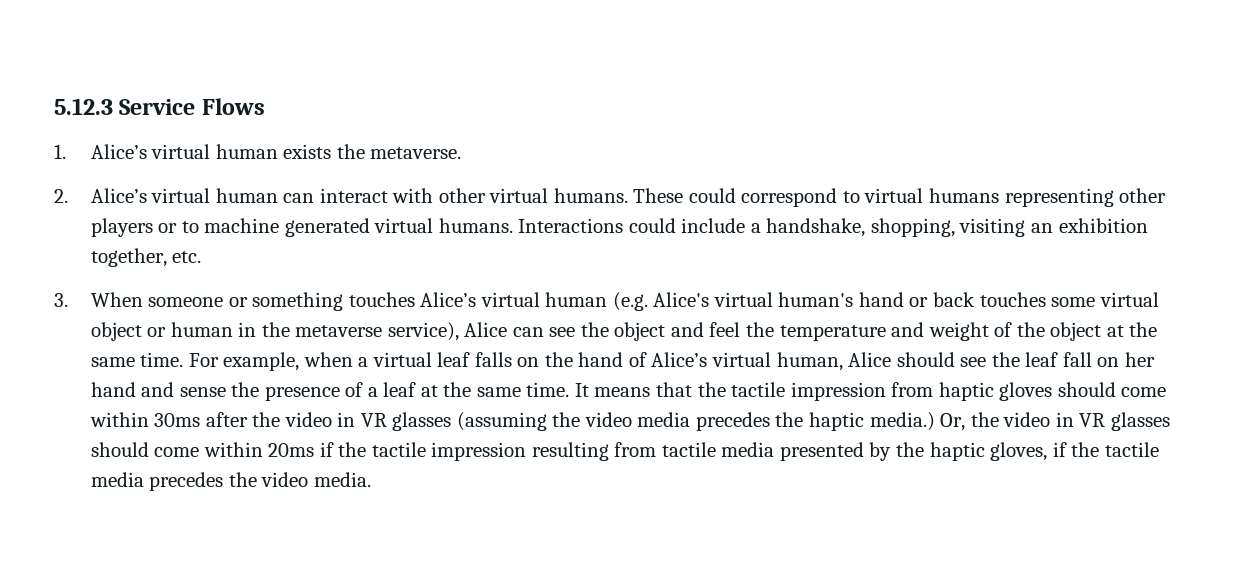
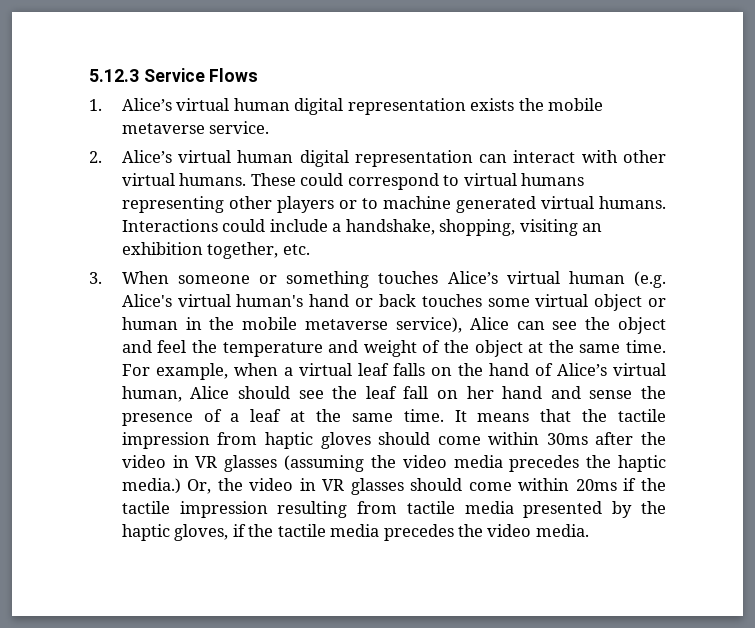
[283,144,462,159] exists the metaverse. -> [294,98,603,115] [121,121,270,134] digital representation exists the mobile metaverse service.
(278, 195) none -> [299,150,473,167] digital representation
(290, 329) none -> [242,317,298,330] mobile

